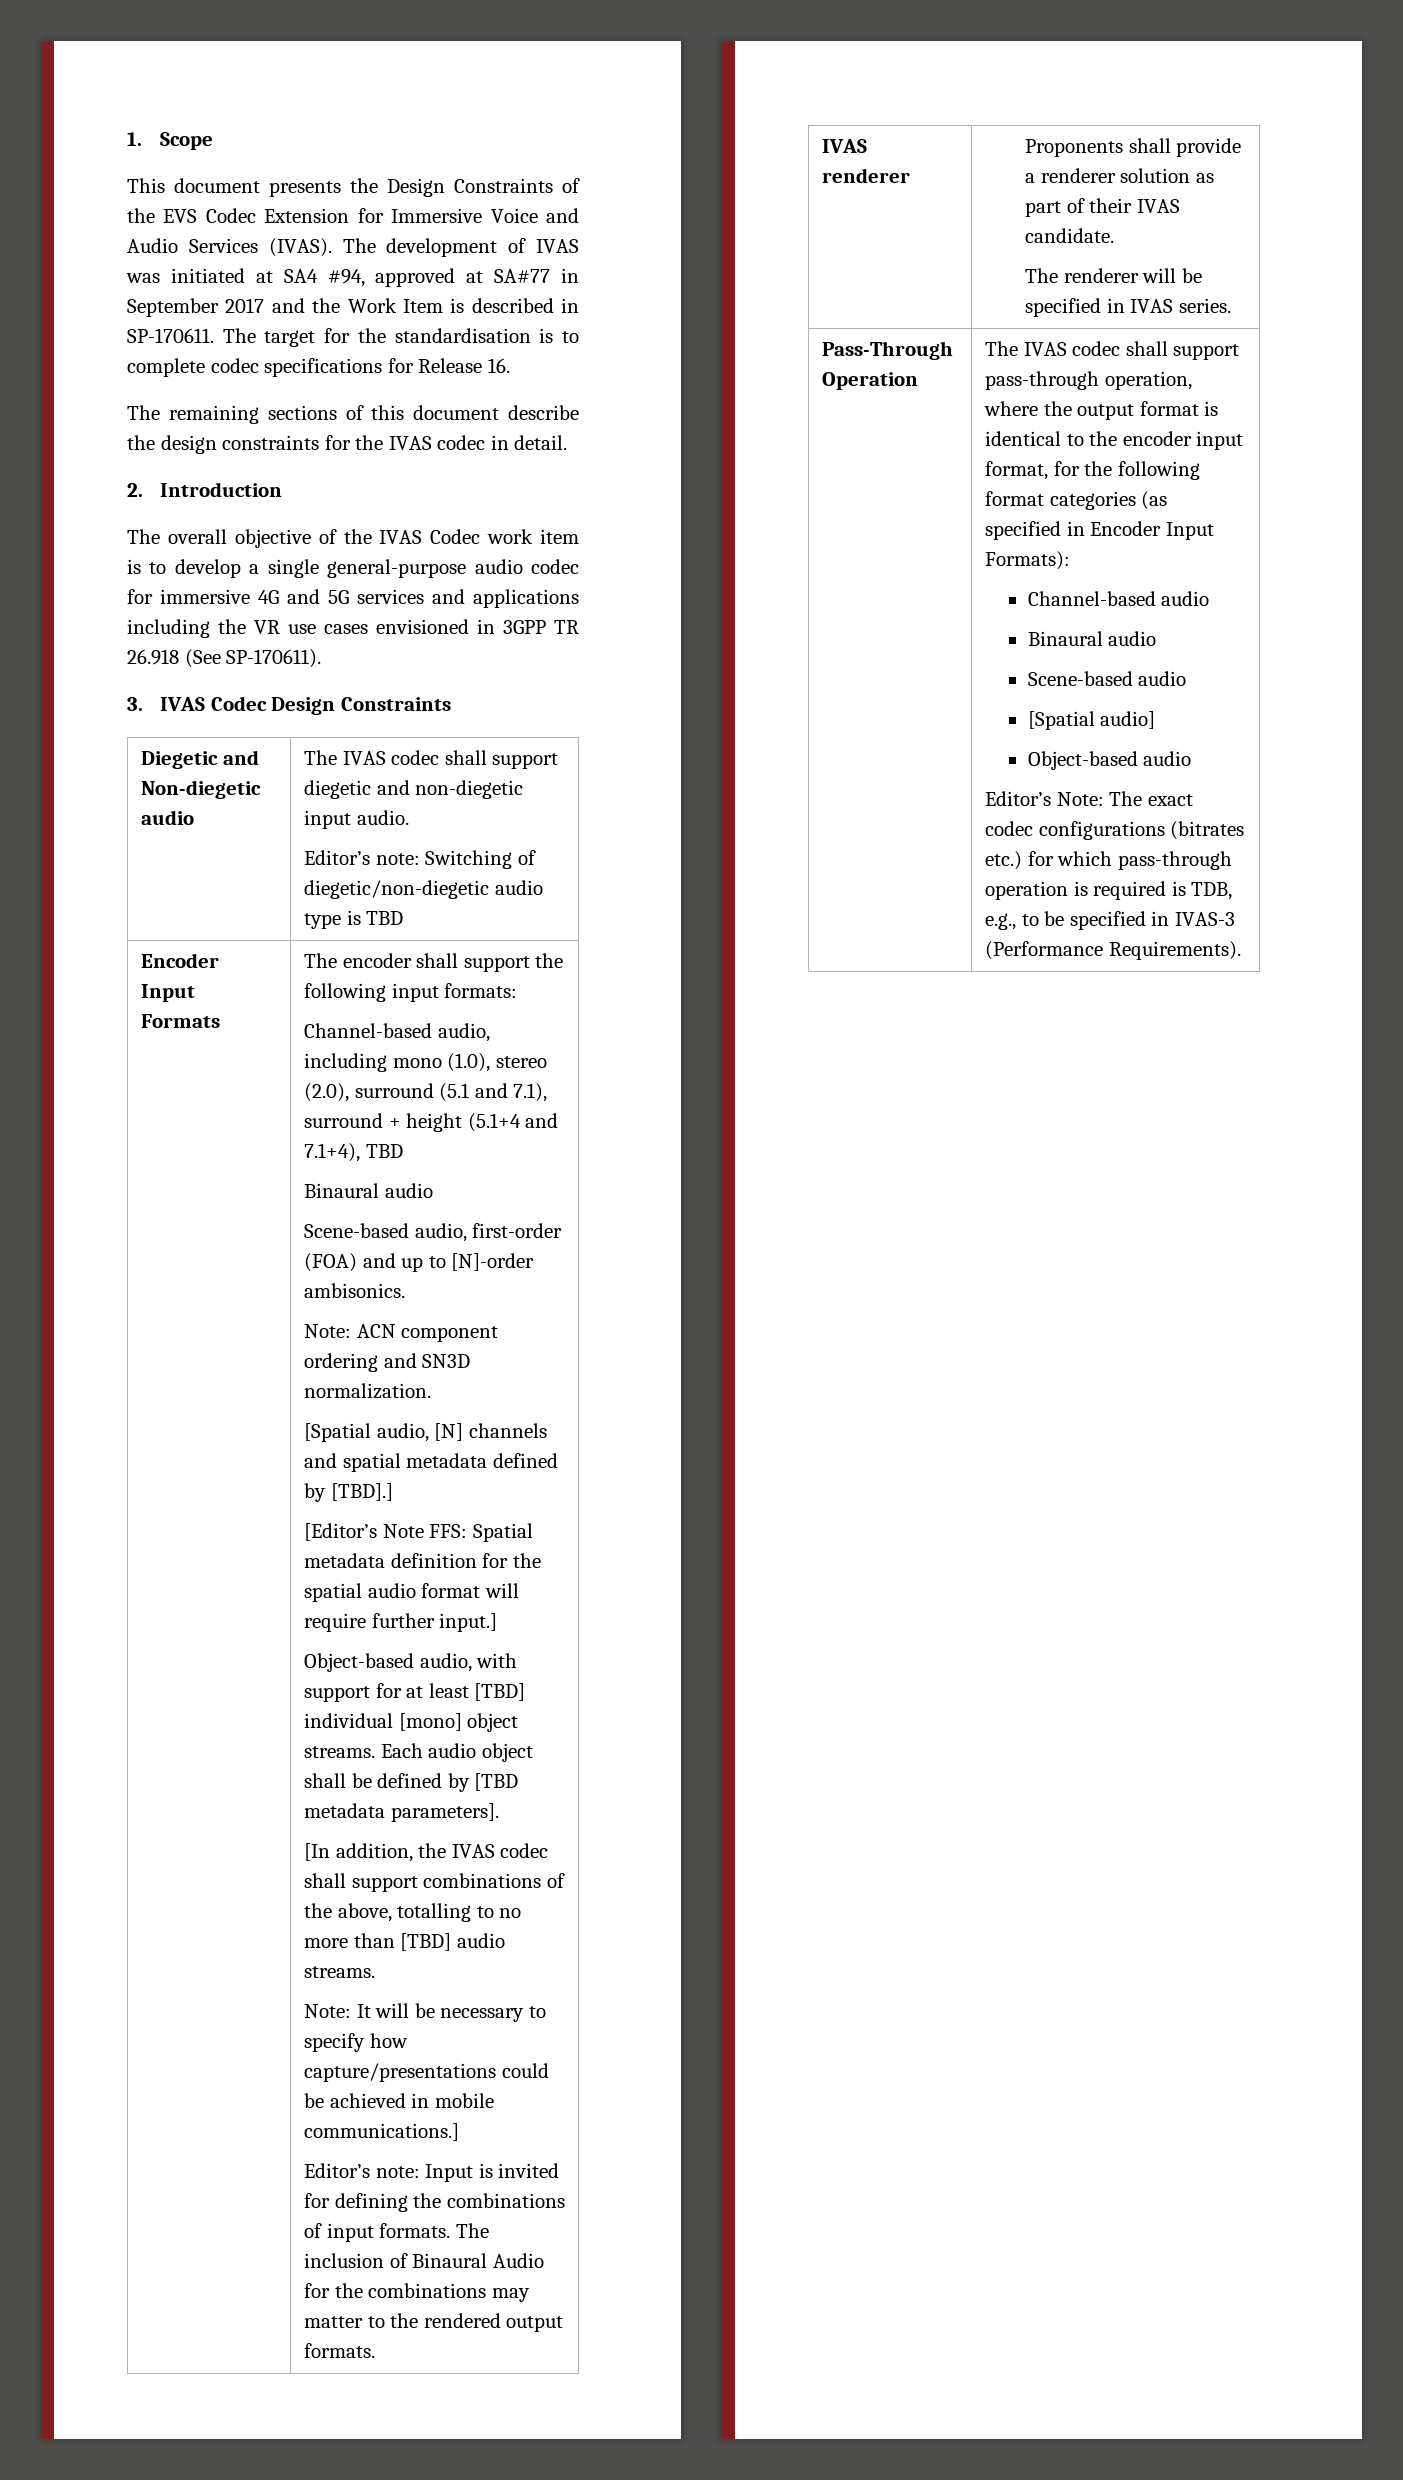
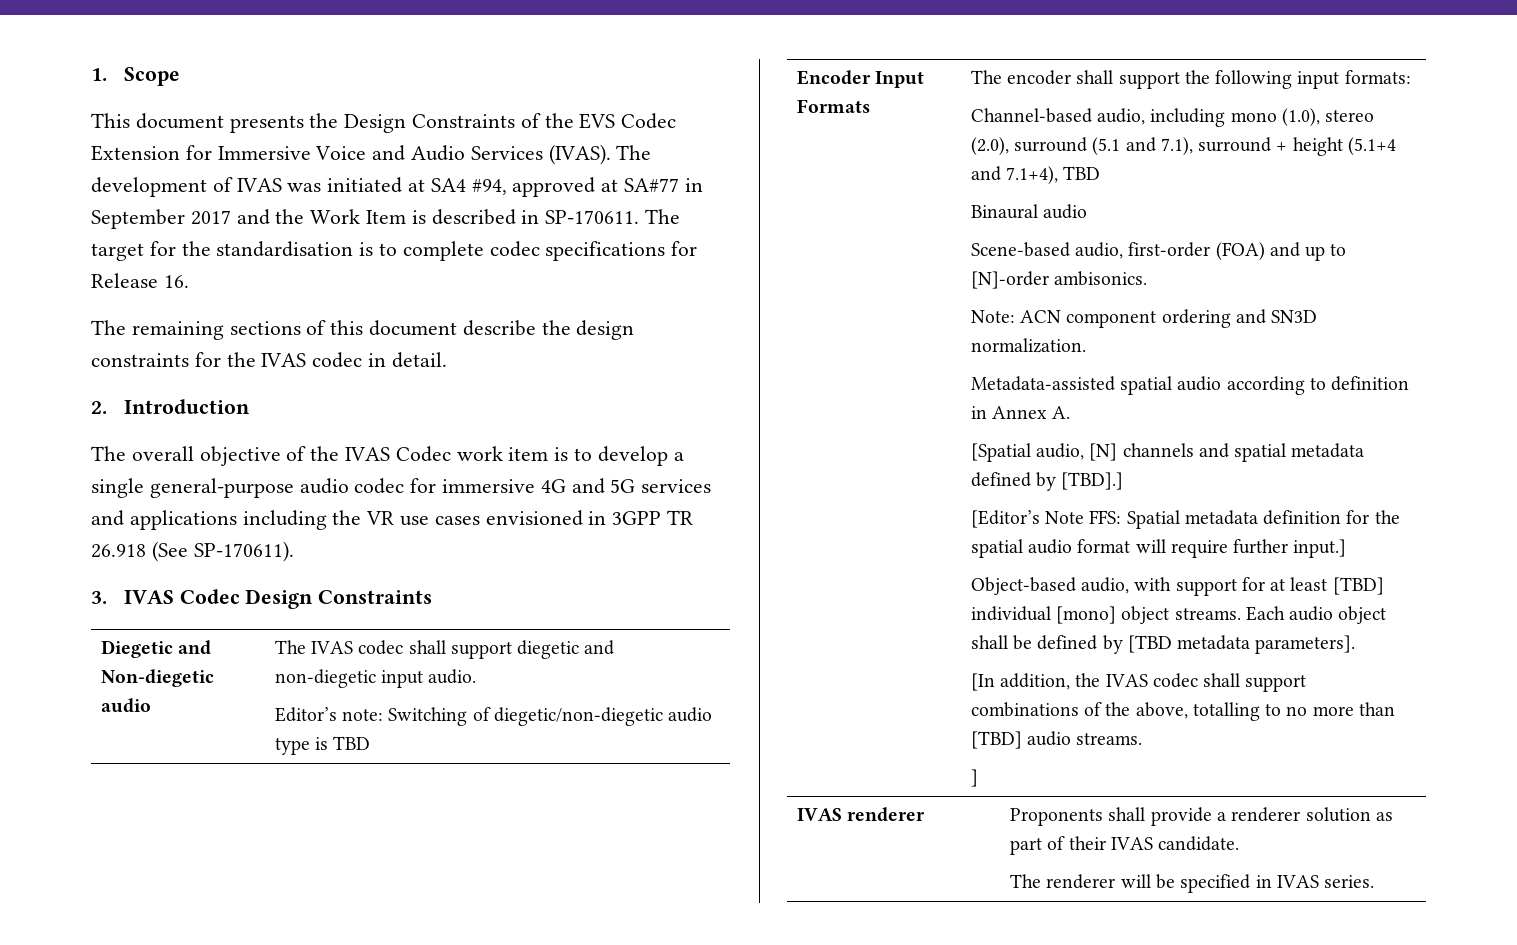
(432, 1391) none -> [970,376,1410,395] [970,406,1071,419] // Metadata-assisted spatial audio according to definition in Annex A.
[304,2003,546,2022] [304,2033,408,2052] [304,2063,549,2082] [304,2093,494,2108] [304,2123,460,2141] [304,2163,560,2182] [304,2193,565,2212] [304,2223,489,2242] [304,2253,544,2268] [304,2283,530,2302] [304,2313,564,2332] [304,2343,376,2358] Note: It will be necessary to specify how capture/presentations could be achieved in mobile communications.] // Editor’s note: Input is invited for defining the combinations of input formats. The inclusion of Binaural Audio for the combinations may matter to the rendered output formats. -> [970,769,978,787] ]
[822,341,954,360] [822,372,919,390] [985,341,1240,360] [985,371,1192,390] [984,401,1219,420] [985,431,1244,450] [985,461,1200,480] [985,491,1168,510] [985,521,1214,540] [985,551,1071,570] [1027,591,1210,606] [1027,631,1157,646] [1027,671,1187,686] [1027,711,1156,730] [1027,751,1192,770] [985,791,1193,806] [985,821,1245,840] [985,851,1232,870] [985,881,1233,900] [985,911,1235,930] [985,941,1241,960] // Pass-Through Operation | The IVAS codec shall support pass-through operation, where the output format is identical to the encoder input format, for the following format categories (as specified in Encoder Input Formats): // Channel-based audio // Binaural audio // Scene-based audio // [Spatial audio] // Object-based audio // Editor’s Note: The exact codec configurations (bitrates etc.) for which pass-through operation is required is TDB, e.g., to be specified in IVAS-3 (Performance Requirements). -> (1375, 881) none

